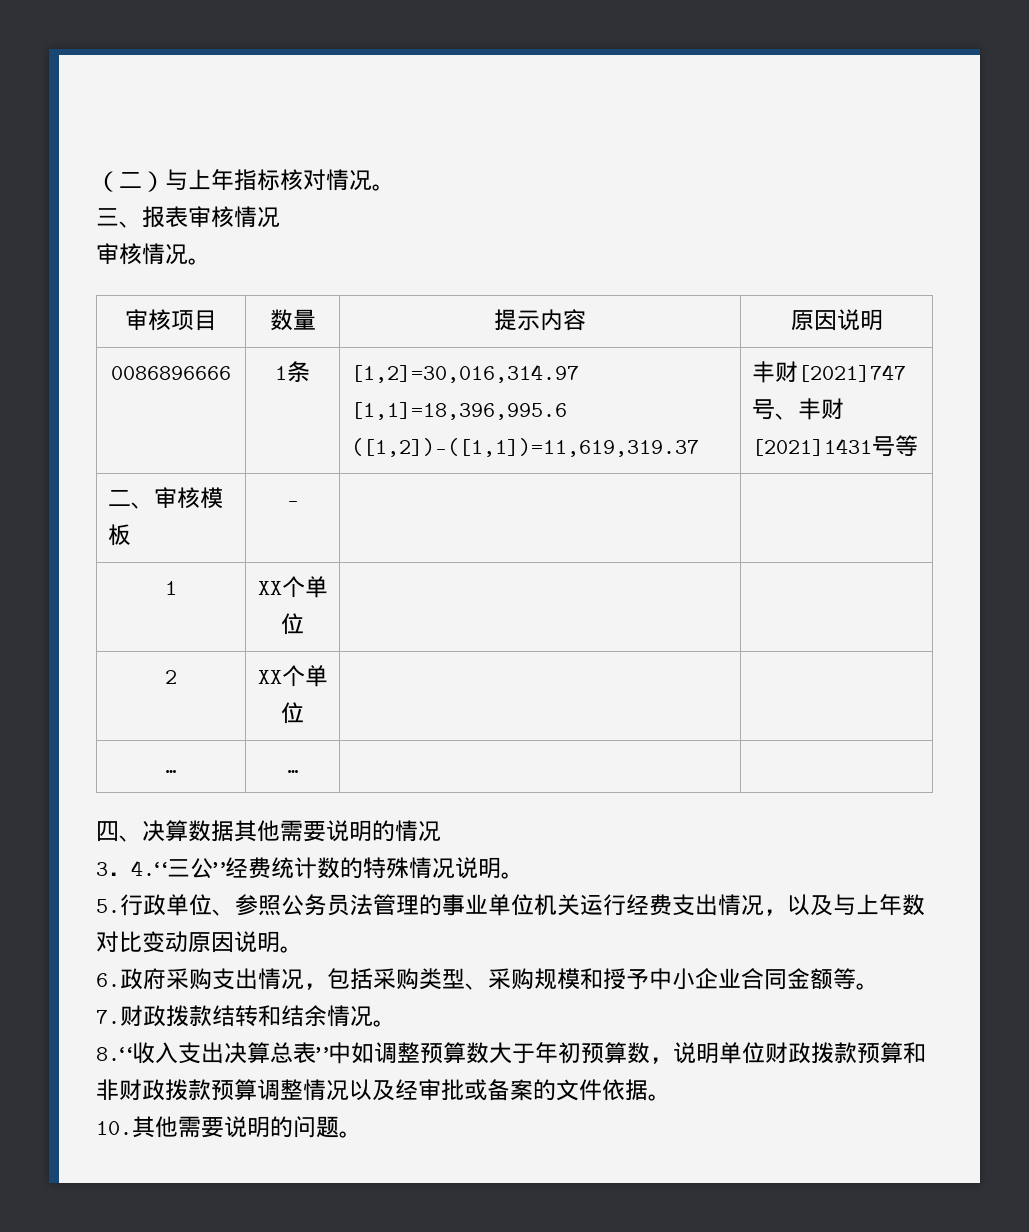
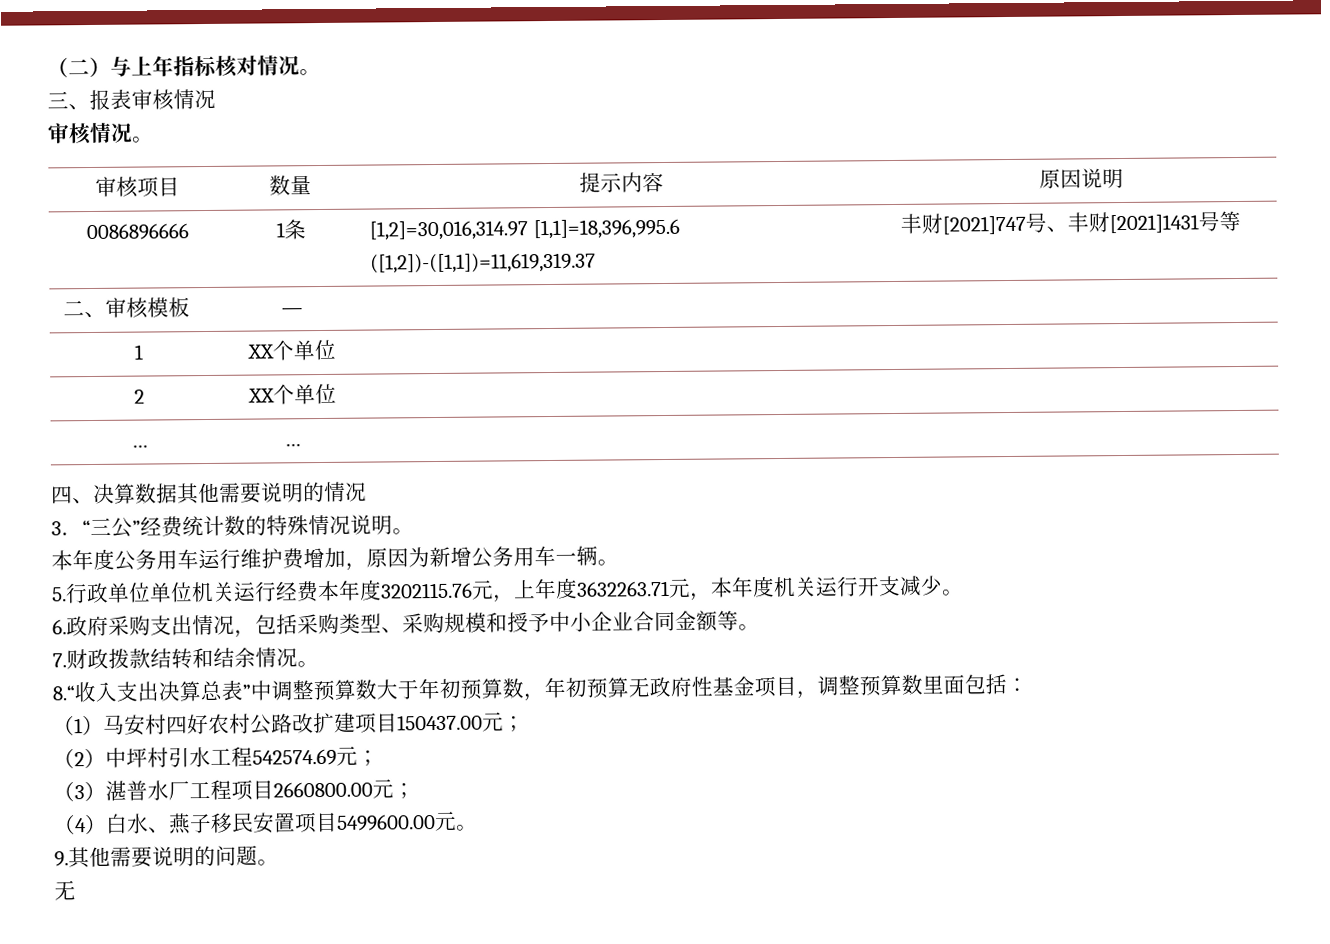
[131,860,167,876] 4.“ -> [82,520,91,536] “
[96,894,925,916] [96,931,280,953] 5.行政单位、参照公务员法管理的事业单位机关运行经费支出情况，以及与上年数对比变动原因说明 -> [51,545,619,571] [51,575,943,604] 本年度公务用车运行维护费增加，原因为新增公务用车一辆。 // 5.行政单位单位机关运行经费本年度3202115.76元，上年度3632263.71元，本年度机关运行开支减少
[351,1042,374,1064] 如 -> (272, 690) none
[673,1042,926,1064] [96,1079,671,1101] [96,1121,132,1135] 说明单位财政拨款预算和非财政拨款预算调整情况以及经审批或备案的文件依据。 // 10. -> [544,674,1028,699] [53,712,525,736] [53,746,379,769] [53,779,415,802] [53,811,478,835] [54,851,69,867] 年初预算无政府性基金项目，调整预算数里面包括： // （1）马安村四好农村公路改扩建项目150437.00元； // （2）中坪村引水工程542574.69元； // （3）湛普水厂工程项目2660800.00元； // （4）白水、燕子移民安置项目5499600.00元。 // 9.
(362, 1134) none -> [54,880,76,901] // 无

